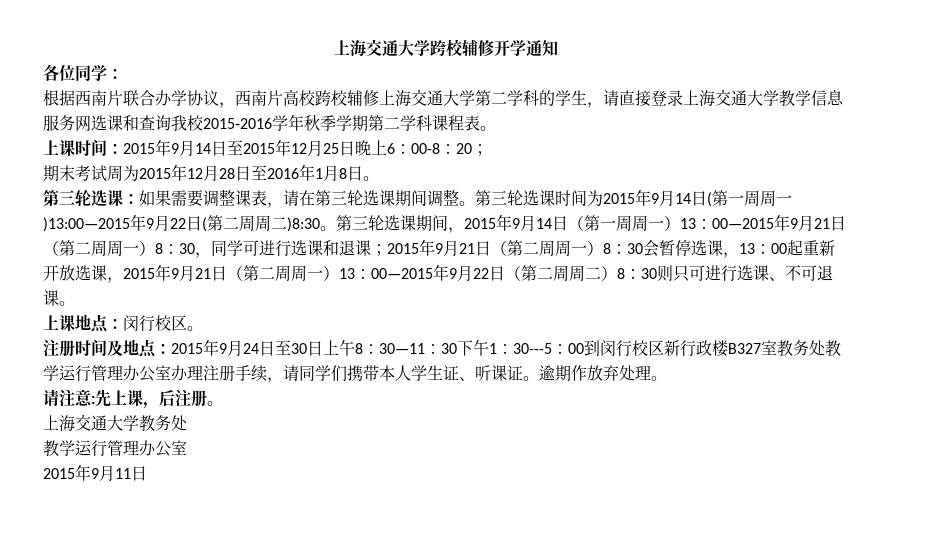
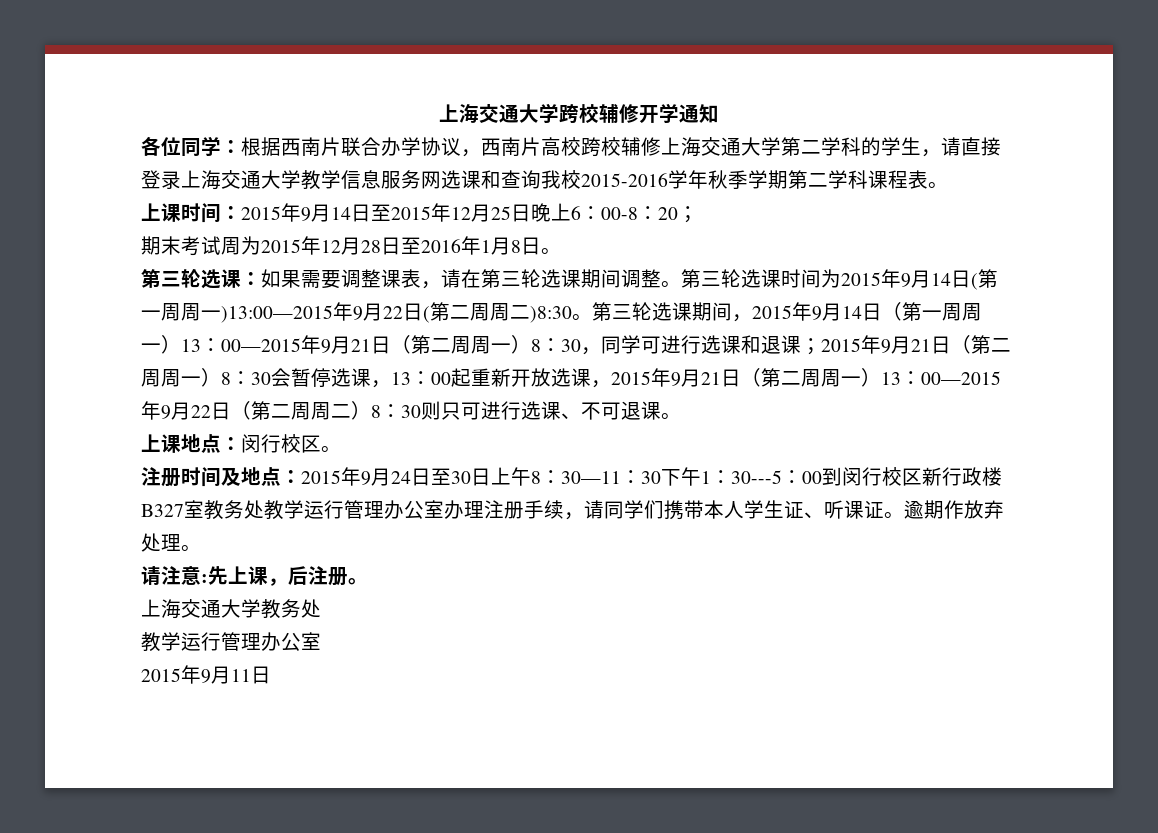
(123, 73) // -> (241, 147) none

